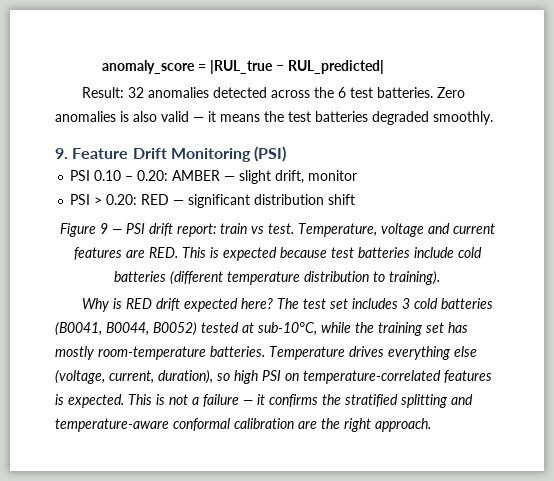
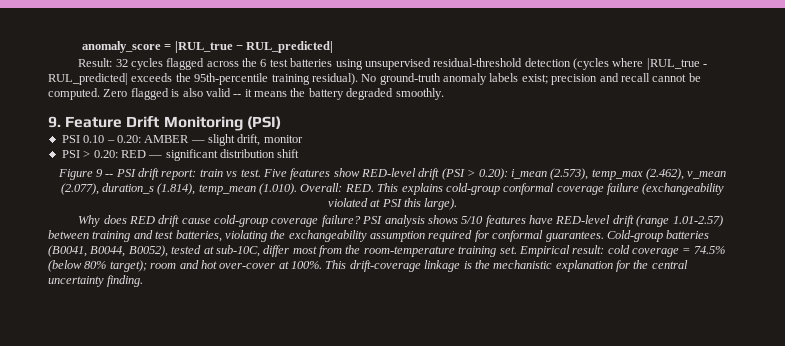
[148,87,268,98] anomalies detected -> [130,58,205,70] cycles flagged
[377,87,466,98] [55,111,116,122] batteries. Zero anomalies -> [290,58,708,70] [48,73,701,85] [48,88,169,100] batteries using unsupervised residual-threshold detection (cycles where |RUL_true - RUL_predicted| exceeds the 95th-percentile training residual). No ground-truth anomaly labels exist; precision and recall cannot be computed. Zero flagged
[193,117,204,122] — -> [233,94,242,97] --
[288,111,368,122] test batteries -> [308,88,344,100] battery
[111,229,122,234] — -> [105,174,114,177] --
[297,223,495,237] [73,247,482,261] [114,271,440,285] Temperature, voltage and current features are RED. This is expected because test batteries include cold batteries (different temperature distribution to training). -> [262,168,727,180] [60,183,725,195] [327,198,458,210] Five features show RED-level drift (PSI > 0.20): i_mean (2.573), temp_max (2.462), v_mean (2.077), duration_s (1.814), temp_mean (1.010). Overall: RED. This explains cold-group conformal coverage failure (exchangeability violated at PSI this large).
[113,298,123,309] is -> [103,215,127,224] does
[184,298,439,312] expected here? The test set includes 3 cold -> [181,215,723,227] [48,230,663,242] cause cold-group coverage failure? PSI analysis shows 5/10 features have RED-level drift (range 1.01-2.57) between training and test batteries, violating the exchangeability assumption required for conformal guarantees. Cold-group
[153,322,197,336] B0052) -> [128,245,168,257] B0052),
[258,322,468,336] [55,346,477,360] [55,370,492,384] [55,394,473,408] [55,418,431,432] sub-10°C, while the training set has mostly room-temperature batteries. Temperature drives everything else (voltage, current, duration), so high PSI on temperature-correlated features is expected. This is not a failure — it confirms the stratified splitting and temperature-aware conformal calibration are the right approach. -> [215,245,725,257] [48,260,688,272] [48,275,144,287] sub-10C, differ most from the room-temperature training set. Empirical result: cold coverage = 74.5% (below 80% target); room and hot over-cover at 100%. This drift-coverage linkage is the mechanistic explanation for the central uncertainty finding.

